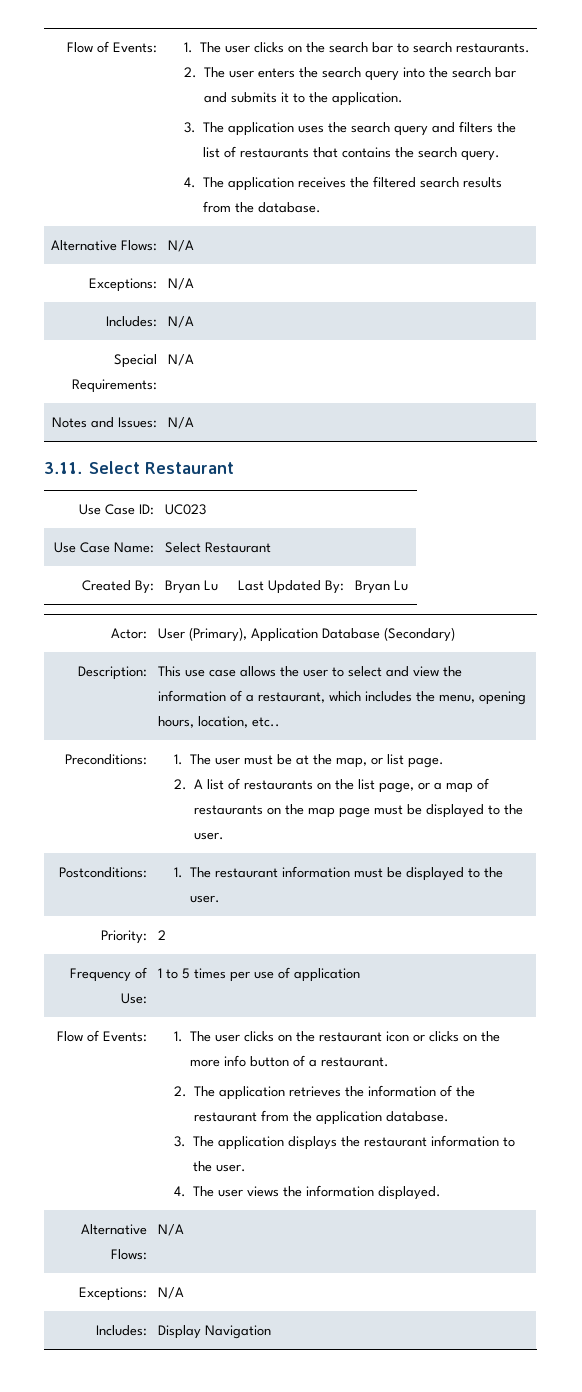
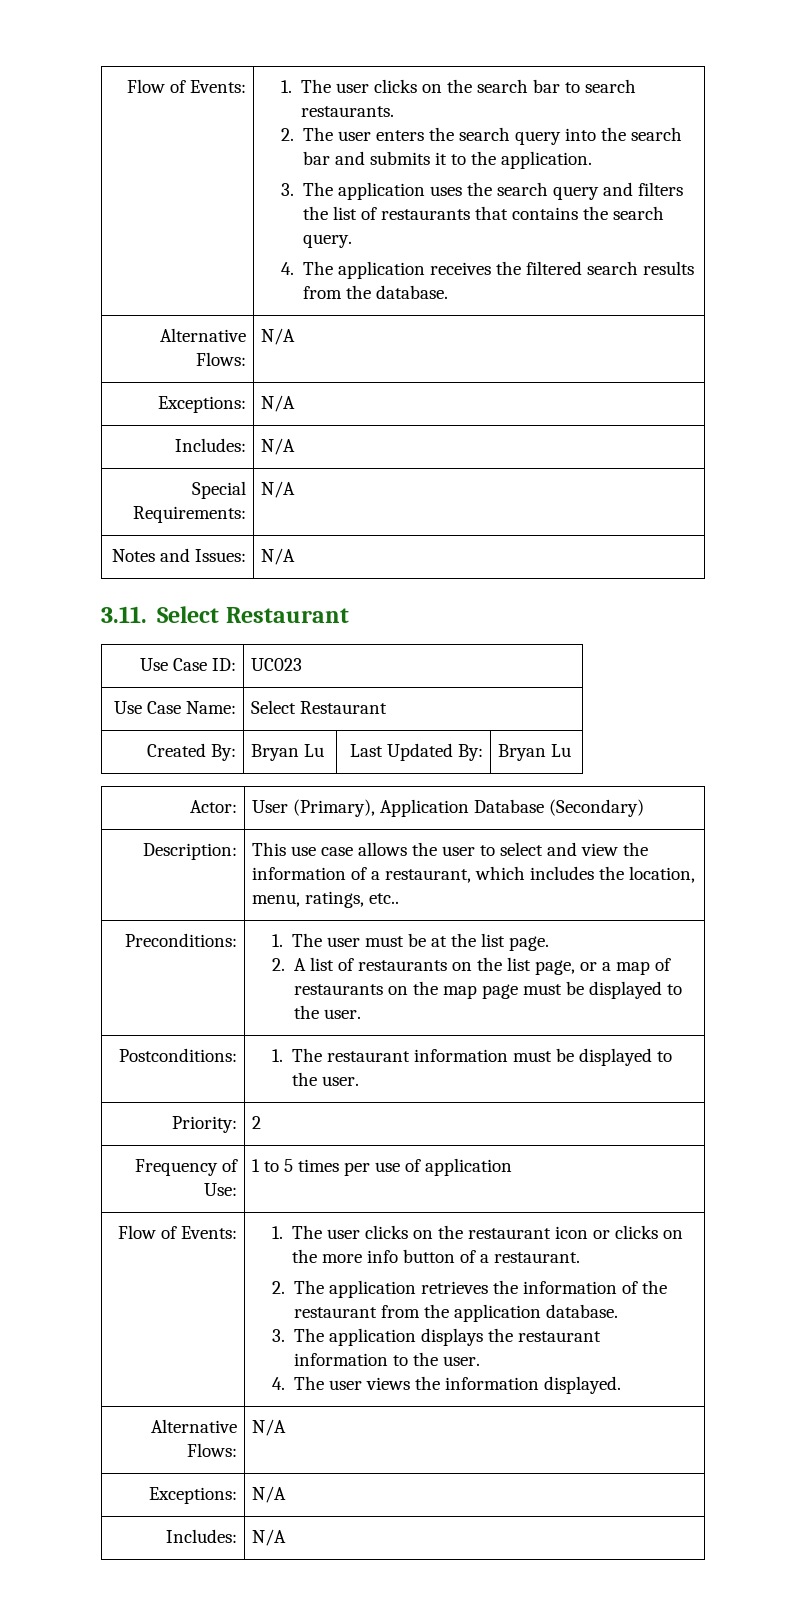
[439,691,527,705] [158,716,249,728] menu, opening hours, location, -> [629,866,696,883] [252,891,365,908] location, menu, ratings,
[336,757,384,768] map, or -> (477, 940) none
[158,1325,272,1339] Display Navigation -> [252,1529,287,1546] N/A

